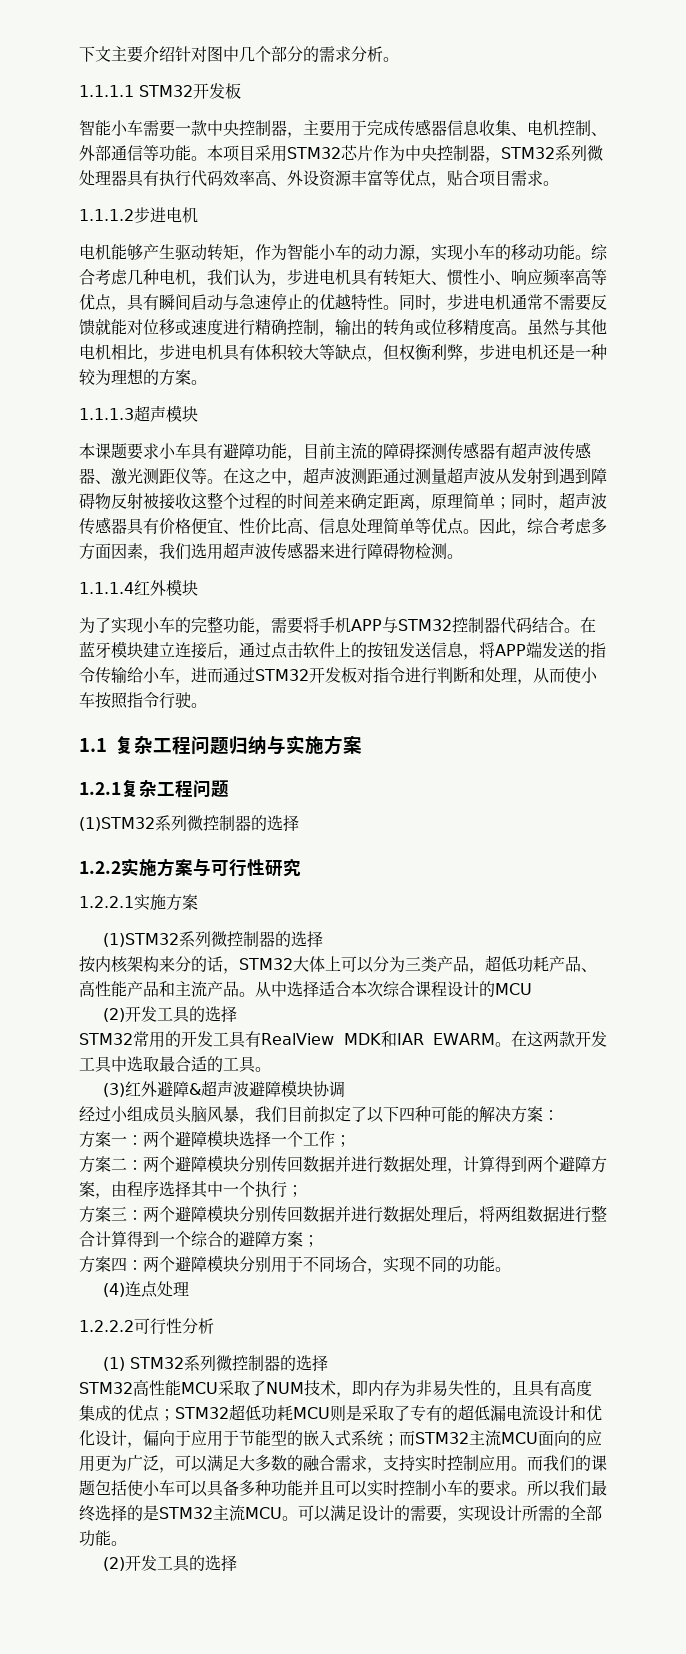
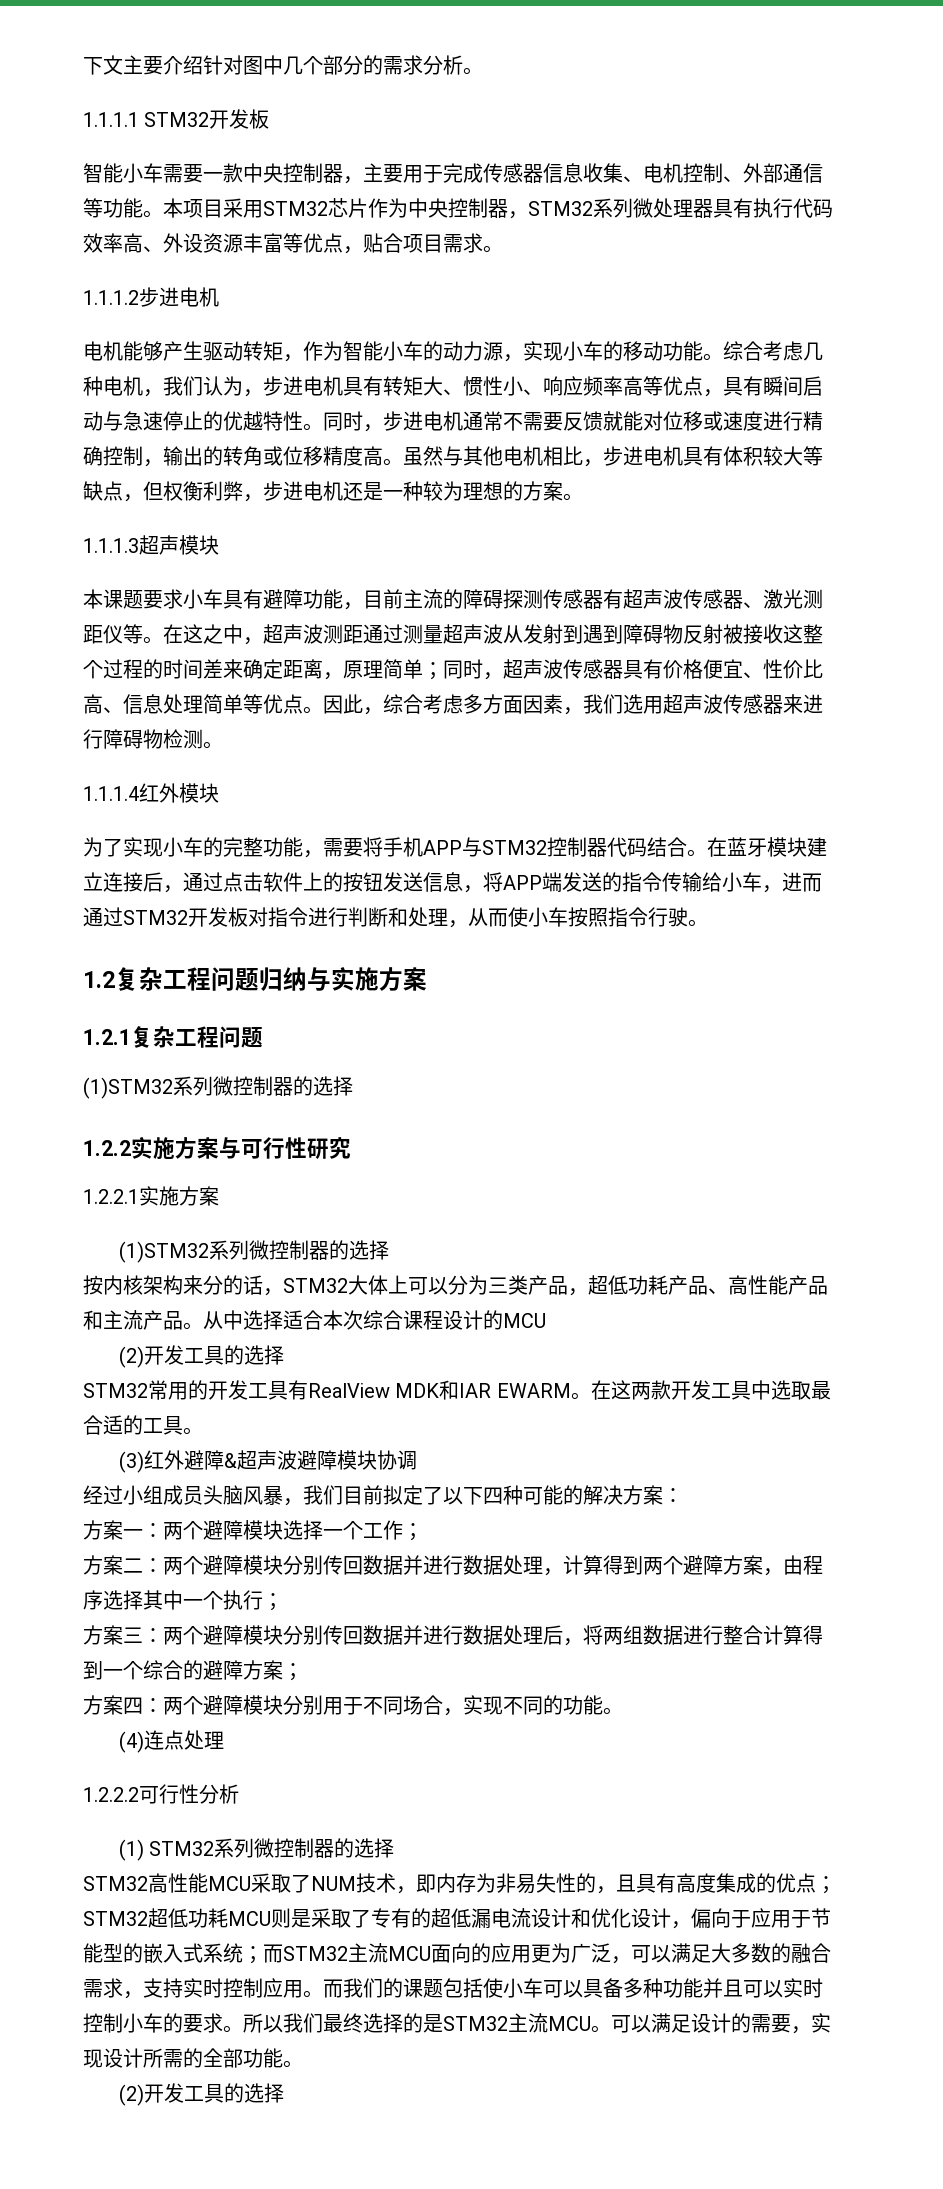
[79,738,107,752] 1.1 -> [83,971,115,988] 1.2

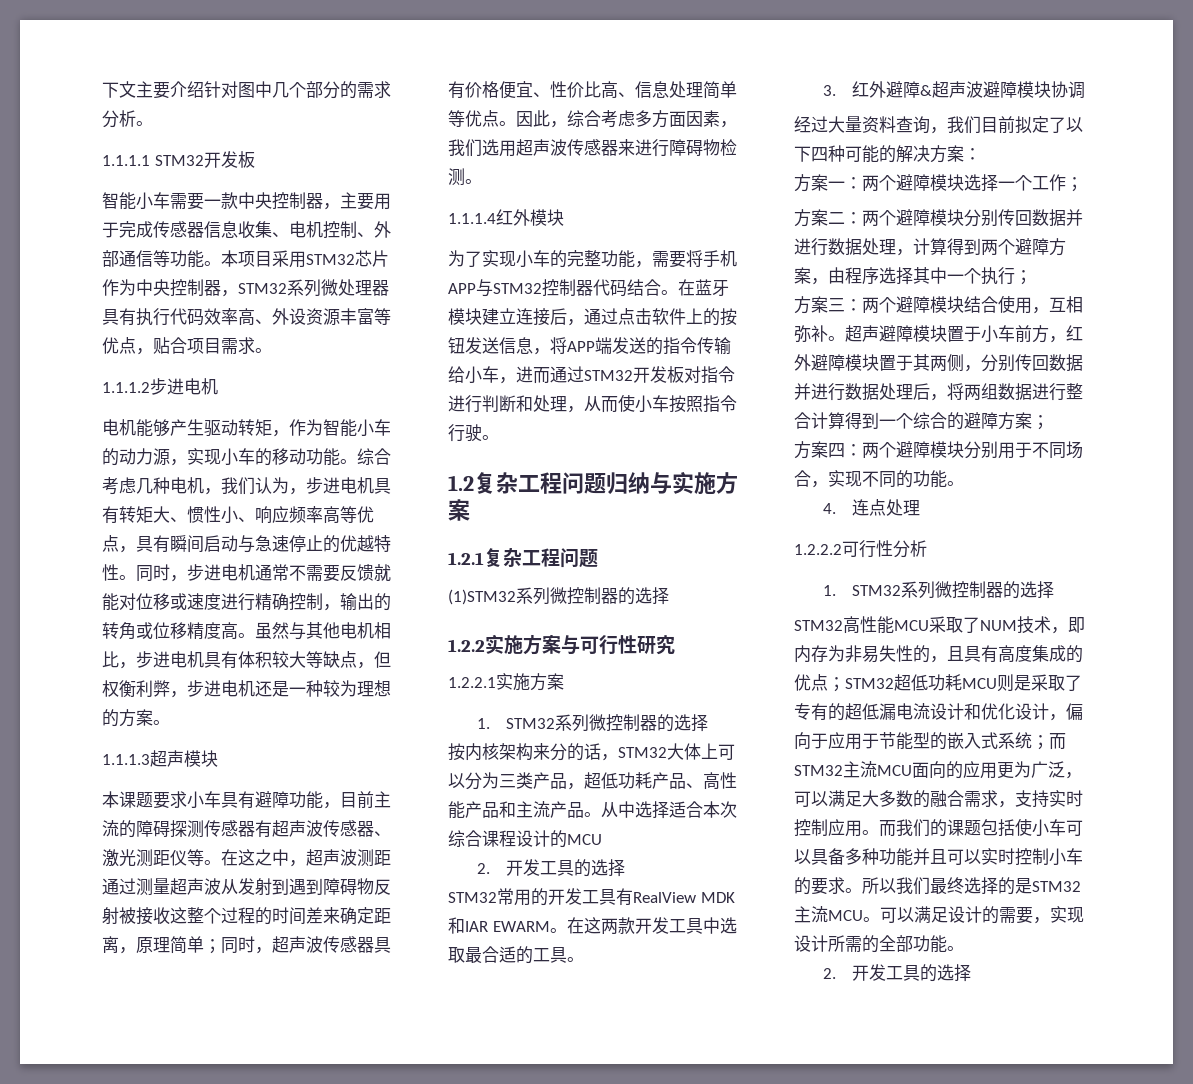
[119,1241,210,1263] (1)STM32 -> [476,718,555,729] 1. STM32
[119,1346,145,1368] (2) -> [476,863,490,874] 2.
[119,1451,145,1473] (3) -> [822,85,836,96] 3.
[123,1485,283,1505] 小组成员头脑风暴 -> [828,116,930,134] 大量资料查询
(283, 1635) none -> [964,295,1083,314] [794,325,1083,343] [794,354,981,372] 结合使用，互相弥补。超声避障模块置于小车前方，红外避障模块置于其两侧，
[119,1731,145,1753] (4) -> [822,503,836,514] 4.
[119,1839,145,1861] (1) -> [822,585,836,596] 1.
[119,2084,145,2106] (2) -> [822,968,836,979] 2.

